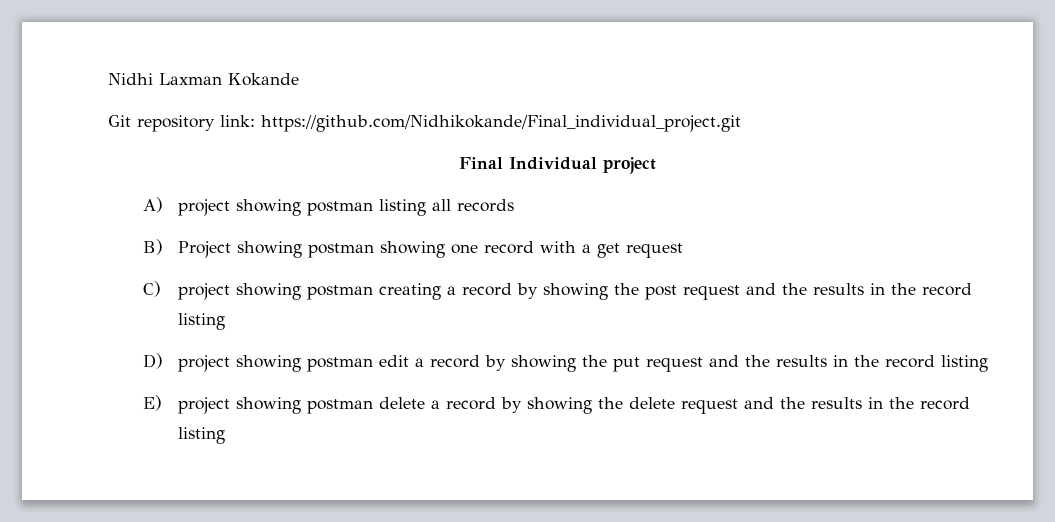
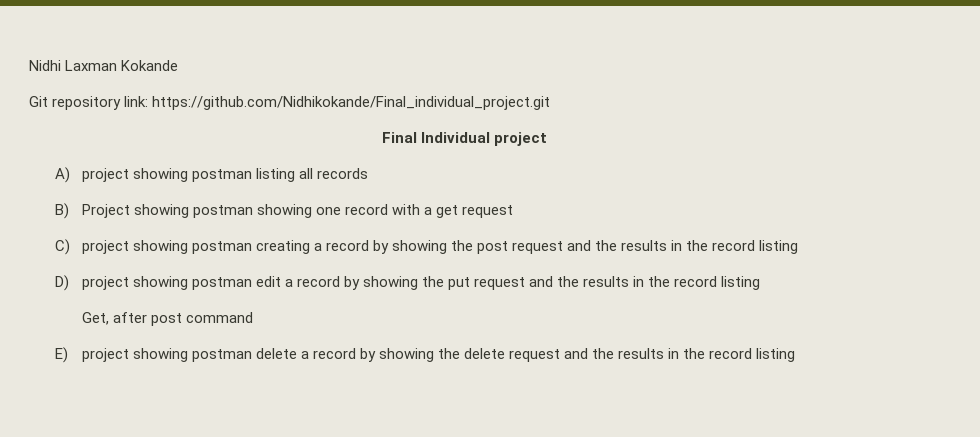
(988, 363) none -> [81,312,253,326] // Get, after post command

